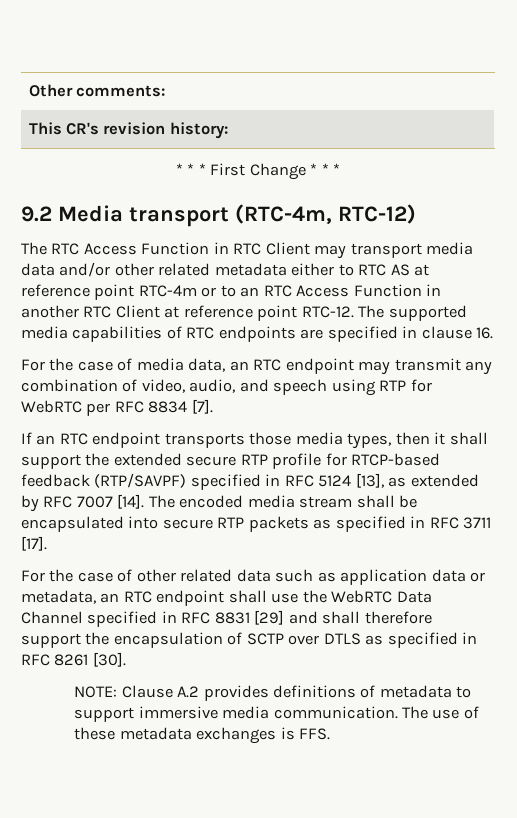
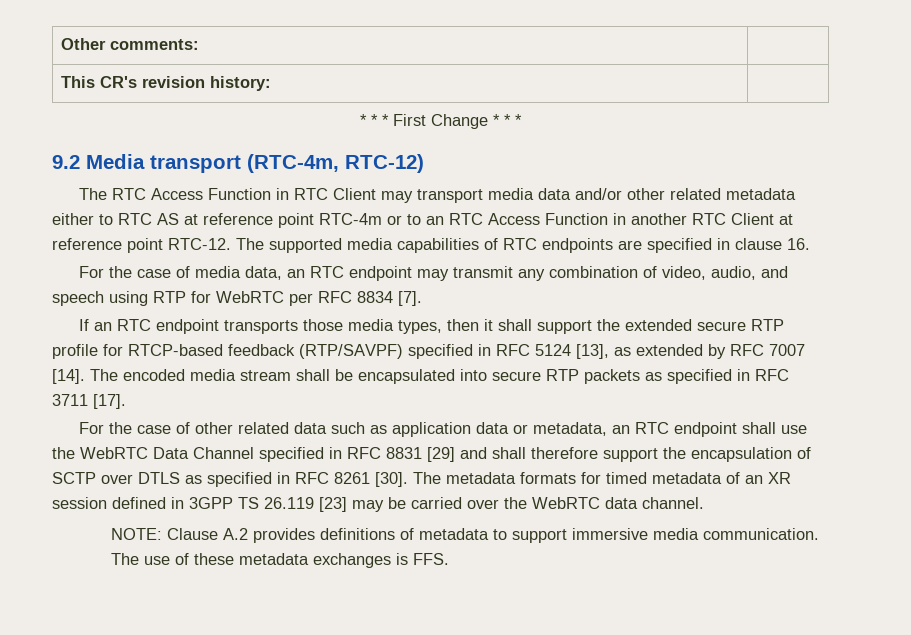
(126, 659) none -> [413,472,791,484] [52,497,704,512] The metadata formats for timed metadata of an XR session defined in 3GPP TS 26.119 [23] may be carried over the WebRTC data channel.

